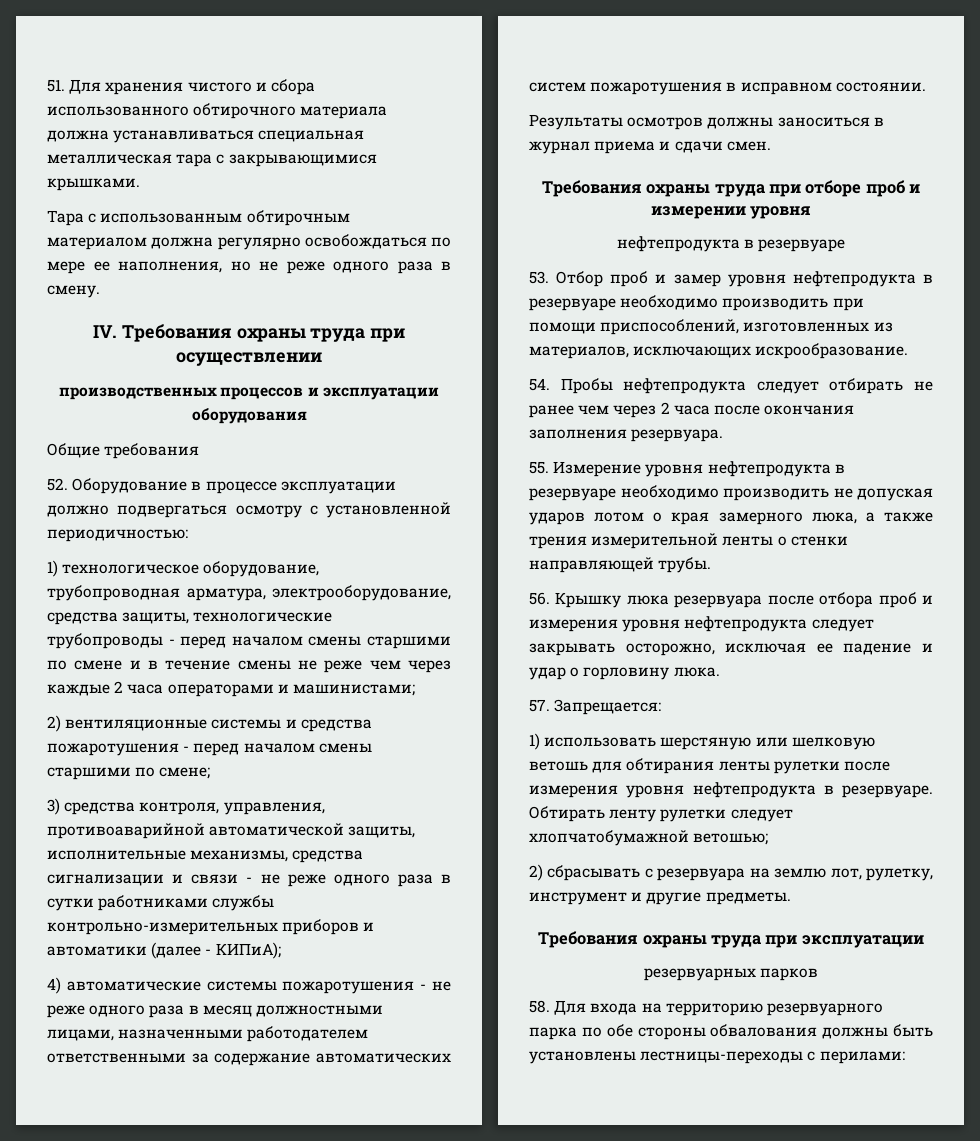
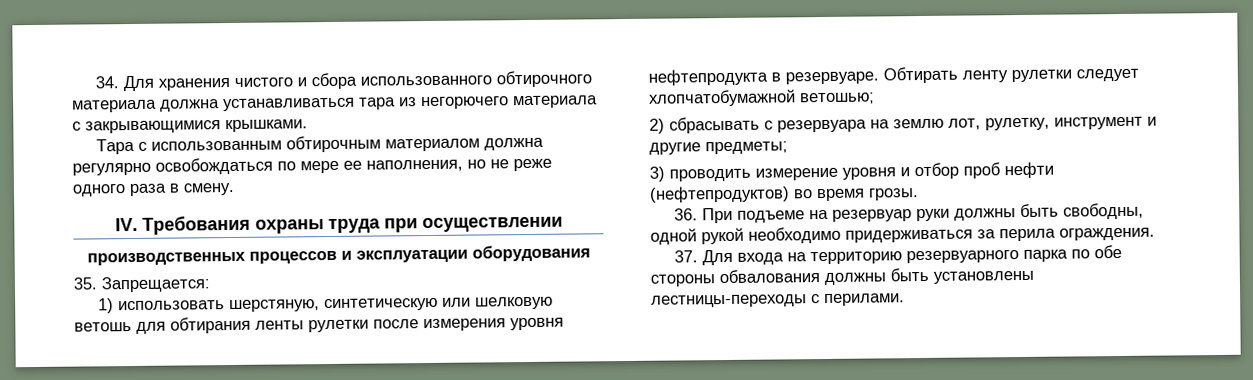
[47,79,65,92] 51. -> [94,76,119,89] 34.
[258,130,365,142] [47,154,213,167] специальная металлическая тара -> [359,95,598,110] тара из негорючего материала
[47,443,200,459] [47,478,396,494] [47,502,451,518] [47,529,188,542] [47,560,320,577] [47,585,451,601] [47,612,333,625] [47,633,451,649] [47,660,451,673] [47,681,415,697] [47,715,372,732] [47,743,372,756] [47,767,211,780] [47,798,325,815] [47,823,416,839] [47,850,364,863] [47,874,451,887] [47,895,275,911] [47,919,375,935] [47,942,281,959] [47,977,452,994] [47,1005,383,1018] [47,1026,369,1042] [47,1053,451,1066] [529,82,926,95] [529,114,884,130] [529,141,771,154] [541,180,921,197] [650,206,812,219] [616,236,846,252] [529,271,933,287] [529,295,864,311] [529,319,893,335] [529,343,909,359] [529,378,933,394] [529,402,855,418] [529,429,724,442] [529,461,845,477] [529,485,933,501] [529,512,933,525] [529,533,848,549] [529,557,712,573] [529,592,933,608] [529,616,874,632] [529,643,933,656] [529,667,720,680] [529,699,550,712] Общие требования // 52. Оборудование в процессе эксплуатации должно подвергаться осмотру с установленной периодичностью: // 1) технологическое оборудование, трубопроводная арматура, электрооборудование, средства защиты, технологические трубопроводы - перед началом смены старшими по смене и в течение смены не реже чем через каждые 2 часа операторами и машинистами; // 2) вентиляционные системы и средства пожаротушения - перед началом смены старшими по смене; // 3) средства контроля, управления, противоаварийной автоматической защиты, исполнительные механизмы, средства сигнализации и связи - не реже одного раза в сутки работниками службы контрольно-измерительных приборов и автоматики (далее - КИПиА); // 4) автоматические системы пожаротушения - не реже одного раза в месяц должностными лицами, назначенными работодателем ответственными за содержание автоматических систем пожаротушения в исправном состоянии. // Результаты осмотров должны заноситься в журнал приема и сдачи смен. // Требования охраны труда при отборе проб и измерении уровня // нефтепродукта в резервуаре // 53. Отбор проб и замер уровня нефтепродукта в резервуаре необходимо производить при помощи приспособлений, изготовленных из материалов, исключающих искрообразование. // 54. Пробы нефтепродукта следует отбирать не ранее чем через 2 часа после окончания заполнения резервуара. // 55. Измерение уровня нефтепродукта в резервуаре необходимо производить не допуская ударов лотом о края замерного люка, а также трения измерительной ленты о стенки направляющей трубы. // 56. Крышку люка резервуара после отбора проб и измерения уровня нефтепродукта следует закрывать осторожно, исключая ее падение и удар о горловину люка. // 57. -> [73,277,97,290] 35.
[660,737,752,750] шерстяную -> [228,297,438,313] шерстяную, синтетическую
[705,892,791,905] [538,931,924,948] [643,968,819,981] [529,1000,550,1013] предметы. // Требования охраны труда при эксплуатации // резервуарных парков // 58. -> [705,141,788,155] [649,161,1054,182] [649,185,919,203] [673,202,1144,224] [650,226,1155,245] [673,250,698,263] предметы; // 3) проводить измерение уровня и отбор проб нефти (нефтепродуктов) во время грозы. // 36. При подъеме на резервуар руки должны быть свободны, одной рукой необходимо придерживаться за перила ограждения. // 37.
[819,1051,905,1064] перилами: -> [824,293,905,307] перилами.

